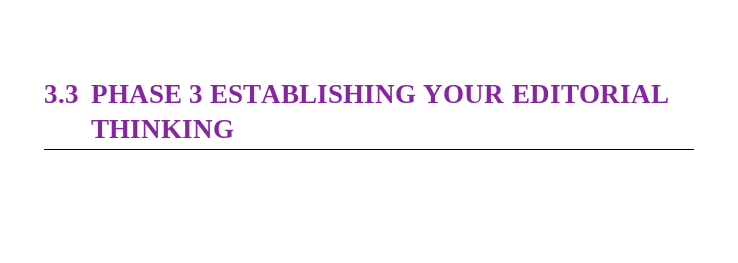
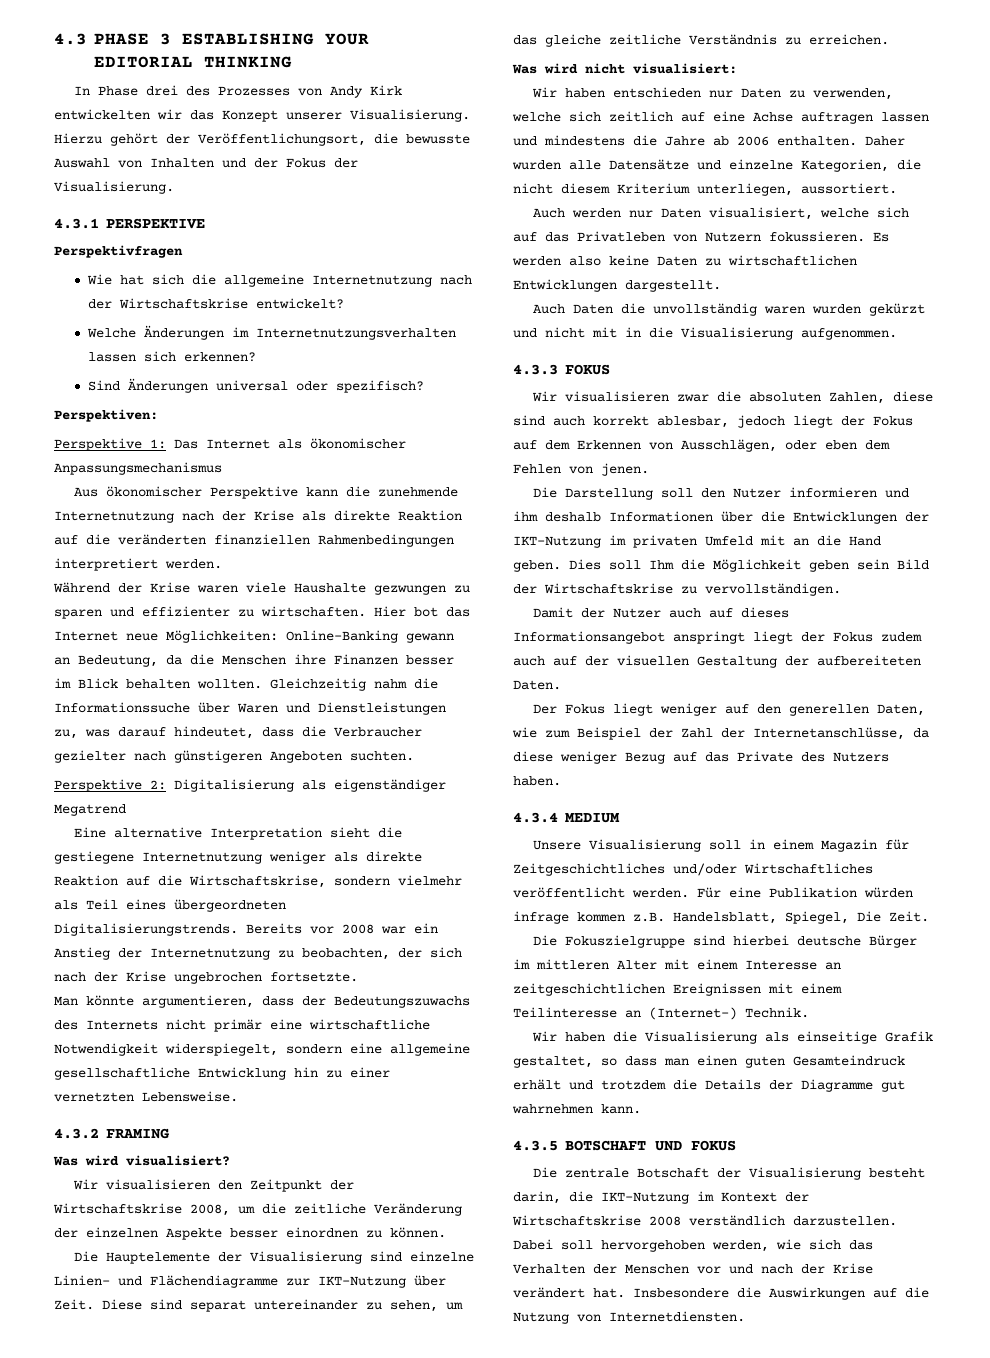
[44,85,79,103] 3.3 -> [54,33,87,45] 4.3
(234, 129) none -> [73,85,402,98] [54,109,470,122] [54,133,470,146] [54,158,358,168] [54,181,174,194] [54,218,205,229] [54,245,183,258] [86,274,472,287] [87,298,344,309] [86,325,456,340] [87,351,256,362] [87,378,424,393] [54,409,158,422] [54,438,406,451] [54,462,222,475] [73,486,458,499] [54,510,462,523] [54,534,454,547] [54,558,222,571] [53,582,470,595] [54,606,470,619] [54,630,454,643] [54,654,454,667] [54,678,438,691] [54,702,446,715] [54,726,422,739] [54,750,414,763] [54,779,446,792] [54,804,126,816] [73,827,402,840] [54,851,422,864] [54,875,462,888] [54,899,286,912] [54,923,438,936] [54,947,462,960] [54,971,358,984] [54,995,470,1008] [54,1019,430,1032] [54,1043,470,1056] [54,1067,390,1080] [54,1091,238,1102] [54,1128,169,1139] [53,1155,230,1166] [72,1179,354,1192] [53,1203,462,1216] [54,1227,446,1240] [73,1251,474,1264] [54,1275,446,1288] [54,1299,463,1312] [513,34,889,47] [512,63,737,74] [531,87,893,100] [512,111,929,124] [513,135,905,146] [512,159,921,172] [513,183,897,196] [532,207,909,220] [513,231,889,242] [512,255,857,266] [513,279,721,292] [532,303,925,316] [513,327,897,340] [513,364,610,375] [531,391,933,404] [513,415,913,428] [513,439,890,452] [513,463,649,476] [532,487,909,500] [513,511,929,524] [513,535,881,548] [513,559,929,572] [513,583,841,596] [532,607,789,618] [513,631,922,644] [513,655,921,668] [513,680,561,690] [532,703,925,716] [512,727,929,740] [513,751,889,764] [513,776,561,786] [513,812,620,823] [532,839,909,852] [513,863,873,876] [513,887,913,898] [513,911,929,924] [532,935,917,948] [513,959,841,970] [513,983,842,996] [513,1007,809,1020] [531,1031,933,1044] [513,1055,905,1068] [513,1079,905,1092] [512,1104,641,1114] [513,1140,736,1151] [532,1167,925,1180] [513,1191,809,1204] [512,1215,897,1226] [513,1239,873,1252] [513,1263,873,1274] [513,1287,929,1300] [513,1311,745,1324] // In Phase drei des Prozesses von Andy Kirk entwickelten wir das Konzept unserer Visualisierung. Hierzu gehört der Veröffentlichungsort, die bewusste Auswahl von Inhalten und der Fokus der Visualisierung. // 4.3.1 PERSPEKTIVE // Perspektivfragen // Wie hat sich die allgemeine Internetnutzung nach der Wirtschaftskrise entwickelt? // Welche Änderungen im Internetnutzungsverhalten lassen sich erkennen? // Sind Änderungen universal oder spezifisch? // Perspektiven: // Perspektive 1: Das Internet als ökonomischer Anpassungsmechanismus // Aus ökonomischer Perspektive kann die zunehmende Internetnutzung nach der Krise als direkte Reaktion auf die veränderten finanziellen Rahmenbedingungen interpretiert werden. // Während der Krise waren viele Haushalte gezwungen zu sparen und effizienter zu wirtschaften. Hier bot das Internet neue Möglichkeiten: Online-Banking gewann an Bedeutung, da die Menschen ihre Finanzen besser im Blick behalten wollten. Gleichzeitig nahm die Informationssuche über Waren und Dienstleistungen zu, was darauf hindeutet, dass die Verbraucher gezielter nach günstigeren Angeboten suchten. // Perspektive 2: Digitalisierung als eigenständiger Megatrend // Eine alternative Interpretation sieht die gestiegene Internetnutzung weniger als direkte Reaktion auf die Wirtschaftskrise, sondern vielmehr als Teil eines übergeordneten Digitalisierungstrends. Bereits vor 2008 war ein Anstieg der Internetnutzung zu beobachten, der sich nach der Krise ungebrochen fortsetzte. // Man könnte argumentieren, dass der Bedeutungszuwachs des Internets nicht primär eine wirtschaftliche Notwendigkeit widerspiegelt, sondern eine allgemeine gesellschaftliche Entwicklung hin zu einer vernetzten Lebensweise. // 4.3.2 FRAMING // Was wird visualisiert? // Wir visualisieren den Zeitpunkt der Wirtschaftskrise 2008, um die zeitliche Veränderung der einzelnen Aspekte besser einordnen zu können. // Die Hauptelemente der Visualisierung sind einzelne Linien- und Flächendiagramme zur IKT-Nutzung über Zeit. Diese sind separat untereinander zu sehen, um das gleiche zeitliche Verständnis zu erreichen. // Was wird nicht visualisiert: // Wir haben entschieden nur Daten zu verwenden, welche sich zeitlich auf eine Achse auftragen lassen und mindestens die Jahre ab 2006 enthalten. Daher wurden alle Datensätze und einzelne Kategorien, die nicht diesem Kriterium unterliegen, aussortiert. // Auch werden nur Daten visualisiert, welche sich auf das Privatleben von Nutzern fokussieren. Es werden also keine Daten zu wirtschaftlichen Entwicklungen dargestellt. // Auch Daten die unvollständig waren wurden gekürzt und nicht mit in die Visualisierung aufgenommen. // 4.3.3 FOKUS // Wir visualisieren zwar die absoluten Zahlen, diese sind auch korrekt ablesbar, jedoch liegt der Fokus auf dem Erkennen von Ausschlägen, oder eben dem Fehlen von jenen. // Die Darstellung soll den Nutzer informieren und ihm deshalb Informationen über die Entwicklungen der IKT-Nutzung im privaten Umfeld mit an die Hand geben. Dies soll Ihm die Möglichkeit geben sein Bild der Wirtschaftskrise zu vervollständigen. // Damit der Nutzer auch auf dieses Informationsangebot anspringt liegt der Fokus zudem auch auf der visuellen Gestaltung der aufbereiteten Daten. // Der Fokus liegt weniger auf den generellen Daten, wie zum Beispiel der Zahl der Internetanschlüsse, da diese weniger Bezug auf das Private des Nutzers haben. // 4.3.4 MEDIUM // Unsere Visualisierung soll in einem Magazin für Zeitgeschichtliches und/oder Wirtschaftliches veröffentlicht werden. Für eine Publikation würden infrage kommen z.B. Handelsblatt, Spiegel, Die Zeit. // Die Fokuszielgruppe sind hierbei deutsche Bürger im mittleren Alter mit einem Interesse an zeitgeschichtlichen Ereignissen mit einem Teilinteresse an (Internet-) Technik. // Wir haben die Visualisierung als einseitige Grafik gestaltet, so dass man einen guten Gesamteindruck erhält und trotzdem die Details der Diagramme gut wahrnehmen kann. // 4.3.5 BOTSCHAFT UND FOKUS // Die zentrale Botschaft der Visualisierung besteht darin, die IKT-Nutzung im Kontext der Wirtschaftskrise 2008 verständlich darzustellen. Dabei soll hervorgehoben werden, wie sich das Verhalten der Menschen vor und nach der Krise verändert hat. Insbesondere die Auswirkungen auf die Nutzung von Internetdiensten.

